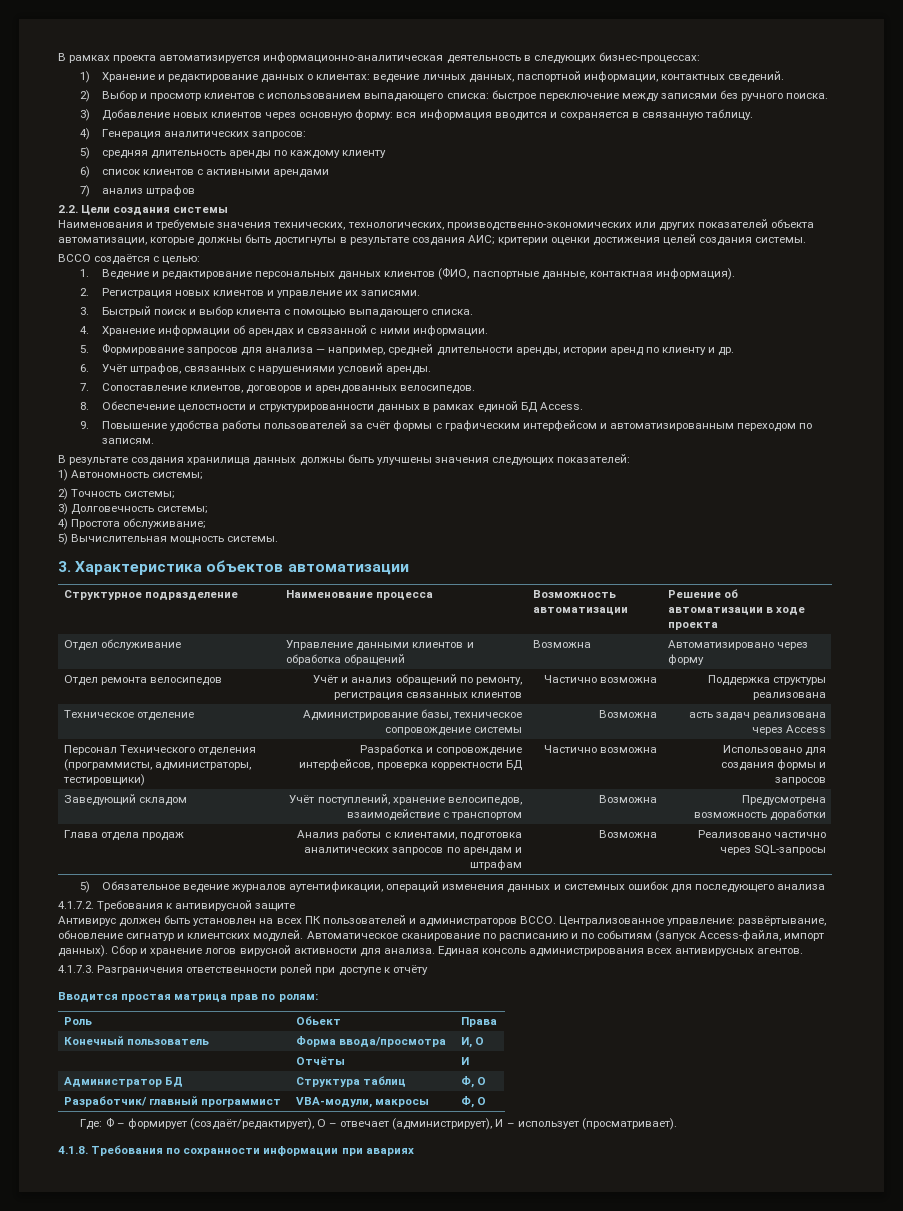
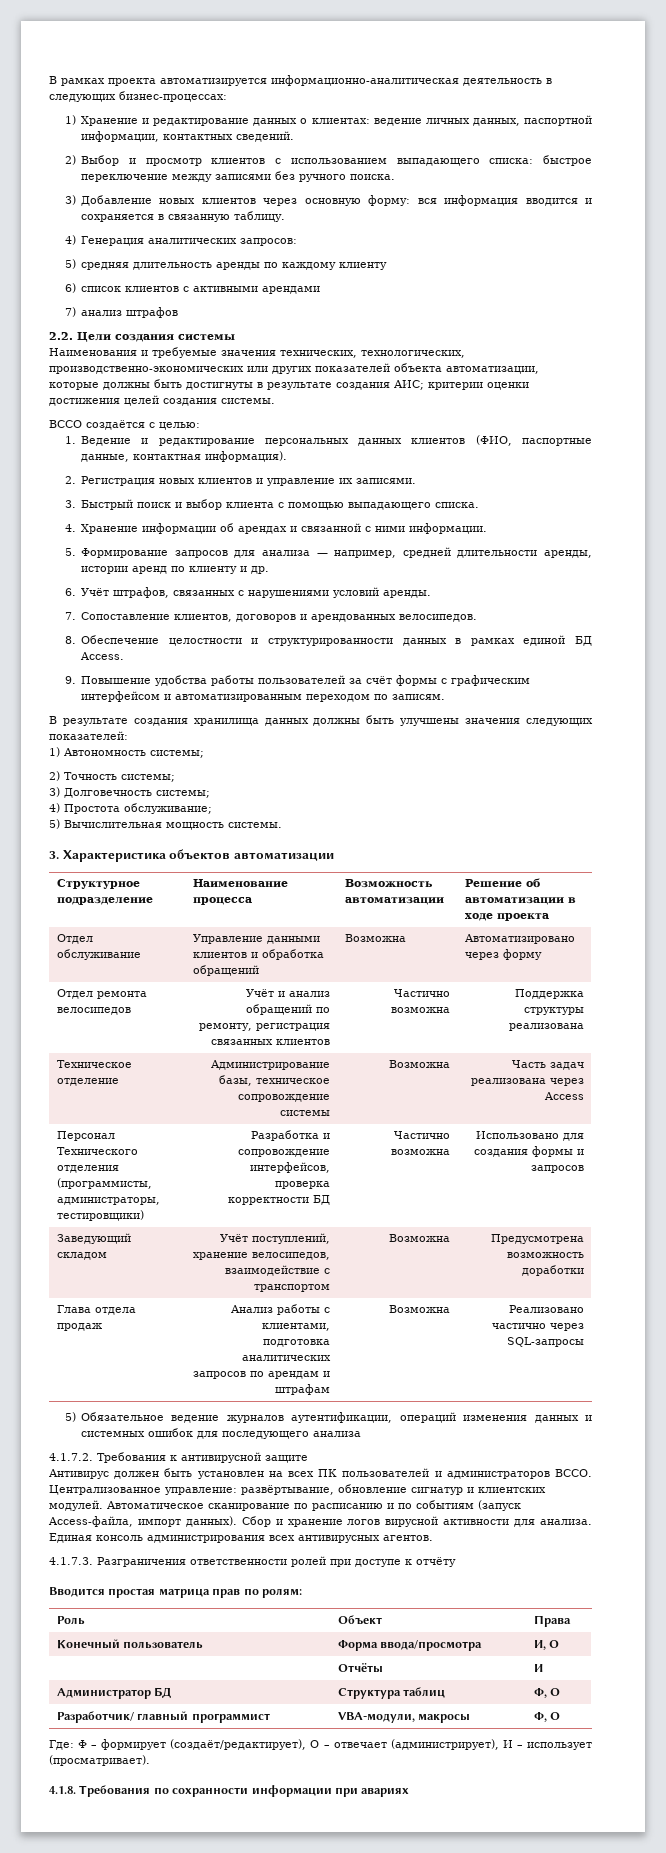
[688,712,713,718] асть -> [512,1060,547,1068] Часть
[296,1016,342,1025] Обьект -> [337,1615,382,1625] Объект

